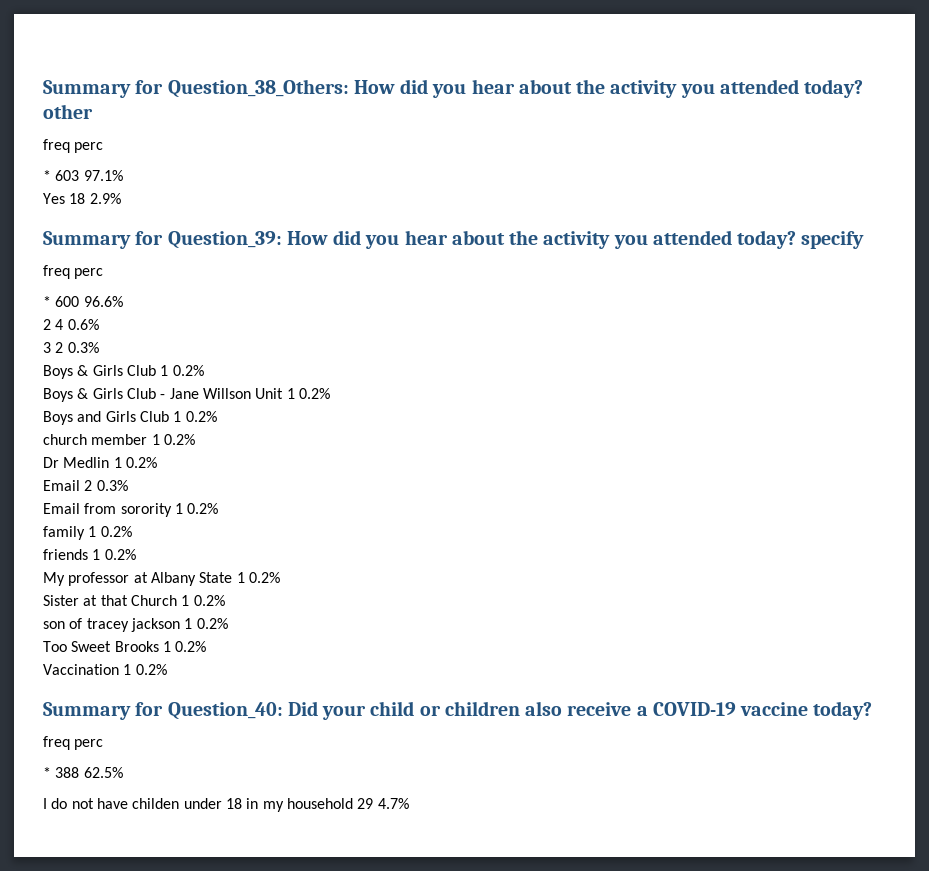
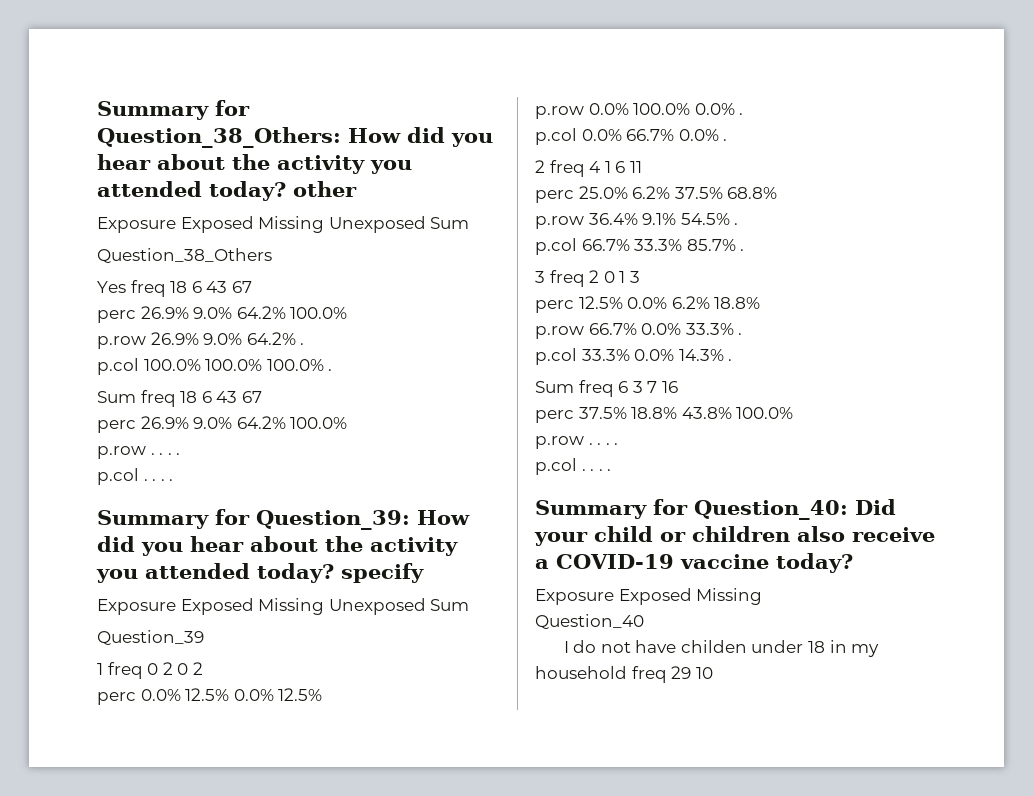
[43,139,104,153] [43,170,123,181] [43,193,121,204] freq perc // * 603 97.1% // Yes 18 2.9% -> [97,216,470,233] [97,248,272,264] [97,280,252,297] [97,306,348,323] [97,332,305,349] [97,358,333,375] [97,390,262,407] [97,416,348,433] [97,446,181,459] [97,468,174,485] Exposure Exposed Missing Unexposed Sum // Question_38_Others // Yes freq 18 6 43 67 // perc 26.9% 9.0% 64.2% 100.0% // p.row 26.9% 9.0% 64.2% . // p.col 100.0% 100.0% 100.0% . // Sum freq 18 6 43 67 // perc 26.9% 9.0% 64.2% 100.0% // p.row . . . . // p.col . . . .
[43,265,104,279] [43,296,123,307] [43,319,99,330] [43,342,99,353] [43,365,204,379] [43,388,330,402] [43,411,217,425] [43,434,195,445] [43,457,157,468] [43,480,128,491] [43,503,219,517] [43,526,132,540] [43,549,136,560] [43,572,280,586] [43,595,225,606] [43,618,228,632] [43,641,207,652] [43,664,167,675] freq perc // * 600 96.6% // 2 4 0.6% // 3 2 0.3% // Boys & Girls Club 1 0.2% // Boys & Girls Club - Jane Willson Unit 1 0.2% // Boys and Girls Club 1 0.2% // church member 1 0.2% // Dr Medlin 1 0.2% // Email 2 0.3% // Email from sorority 1 0.2% // family 1 0.2% // friends 1 0.2% // My professor at Albany State 1 0.2% // Sister at that Church 1 0.2% // son of tracey jackson 1 0.2% // Too Sweet Brooks 1 0.2% // Vaccination 1 0.2% -> [97,598,470,615] [97,630,204,646] [97,662,203,679] [97,688,323,705] [535,103,744,119] [535,128,728,145] [535,160,642,177] [535,186,778,203] [535,213,739,229] [535,238,745,255] [535,270,640,287] [535,296,761,313] [535,323,743,339] [535,348,733,365] [535,380,678,397] [535,407,794,423] [535,436,619,449] [535,458,612,475] Exposure Exposed Missing Unexposed Sum // Question_39 // 1 freq 0 2 0 2 // perc 0.0% 12.5% 0.0% 12.5% // p.row 0.0% 100.0% 0.0% . // p.col 0.0% 66.7% 0.0% . // 2 freq 4 1 6 11 // perc 25.0% 6.2% 37.5% 68.8% // p.row 36.4% 9.1% 54.5% . // p.col 66.7% 33.3% 85.7% . // 3 freq 2 0 1 3 // perc 12.5% 0.0% 6.2% 18.8% // p.row 66.7% 0.0% 33.3% . // p.col 33.3% 0.0% 14.3% . // Sum freq 6 3 7 16 // perc 37.5% 18.8% 43.8% 100.0% // p.row . . . . // p.col . . . .
[43,736,104,750] [43,767,123,778] freq perc // * 388 62.5% -> [535,588,763,605] [535,614,644,630] Exposure Exposed Missing // Question_40
[357,798,409,809] 29 4.7% -> [631,666,713,683] freq 29 10

